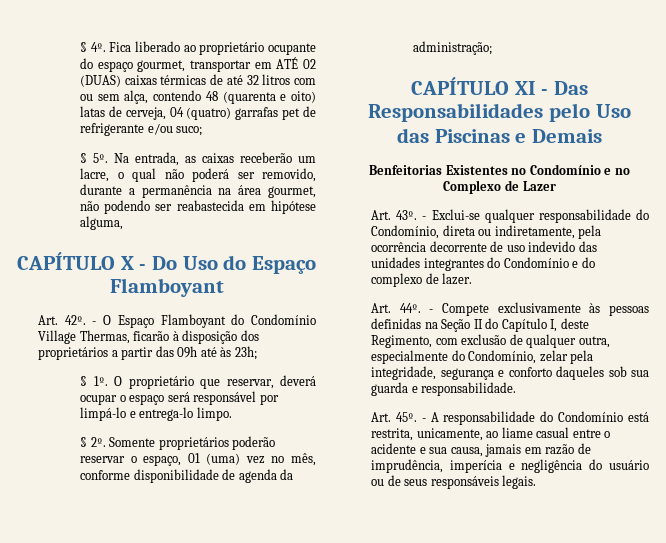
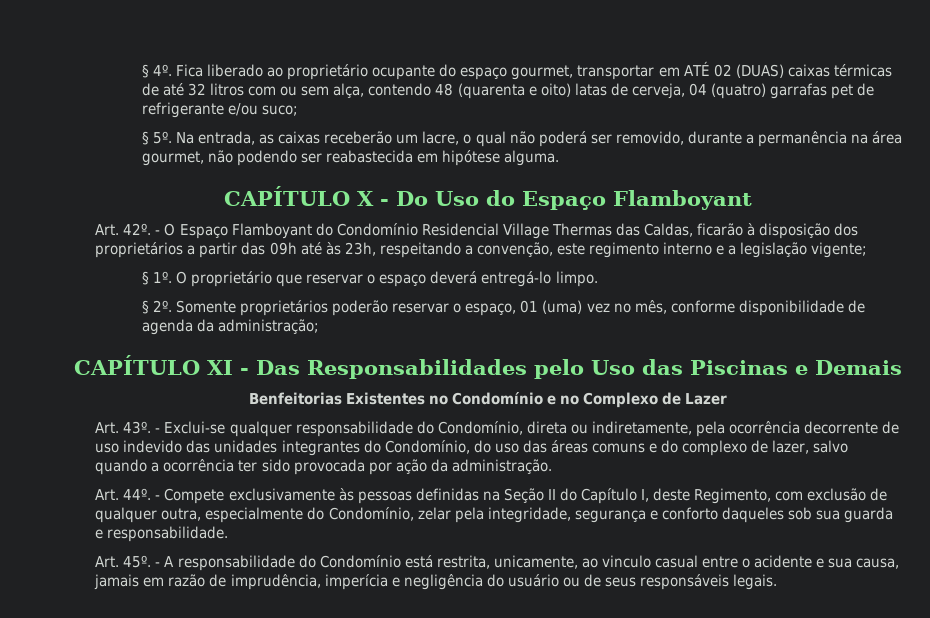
[79,216,123,230] alguma, -> [504,150,560,166] alguma.
[37,330,130,344] Village Thermas, -> [421,223,693,239] Residencial Village Thermas das Caldas,
[234,346,257,360] 23h; -> [344,242,868,258] 23h, respeitando a convenção, este regimento interno e a legislação vigente;
[226,375,316,389] [79,391,279,405] [79,407,194,421] reservar, deverá ocupar o espaço será responsável por limpá-lo e entrega-lo -> [306,271,552,287] reservar o espaço deverá entregá-lo
[503,257,595,268] [370,273,473,287] Condomínio e do complexo de lazer. -> [384,440,849,456] [95,459,552,475] Condomínio, do uso das áreas comuns e do complexo de lazer, salvo quando a ocorrência ter sido provocada por ação da administração.
[501,427,533,438] liame -> [601,555,651,568] vinculo

